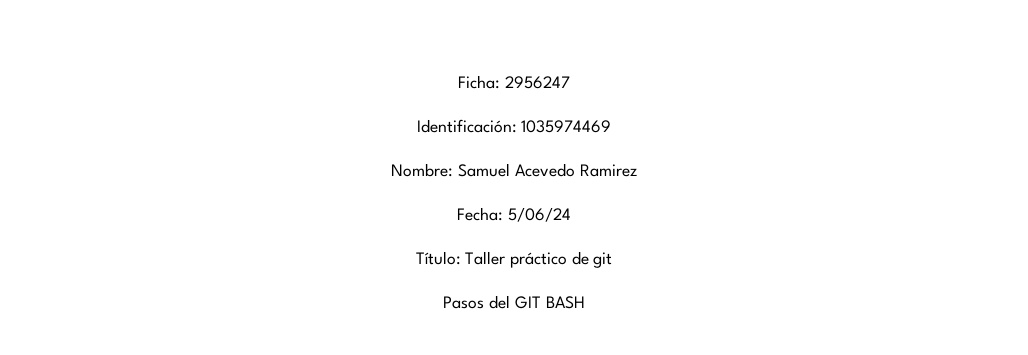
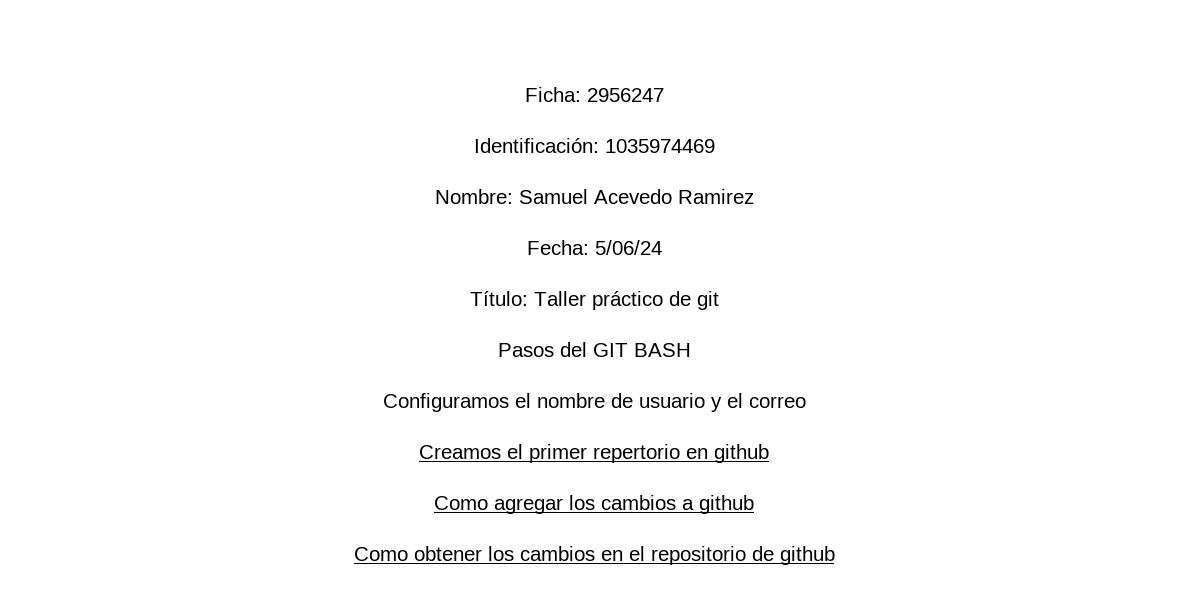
(585, 302) none -> [382,393,806,412] [419,444,769,463] [434,495,754,514] [353,546,835,565] // Configuramos el nombre de usuario y el correo // Creamos el primer repertorio en github // Como agregar los cambios a github // Como obtener los cambios en el repositorio de github

